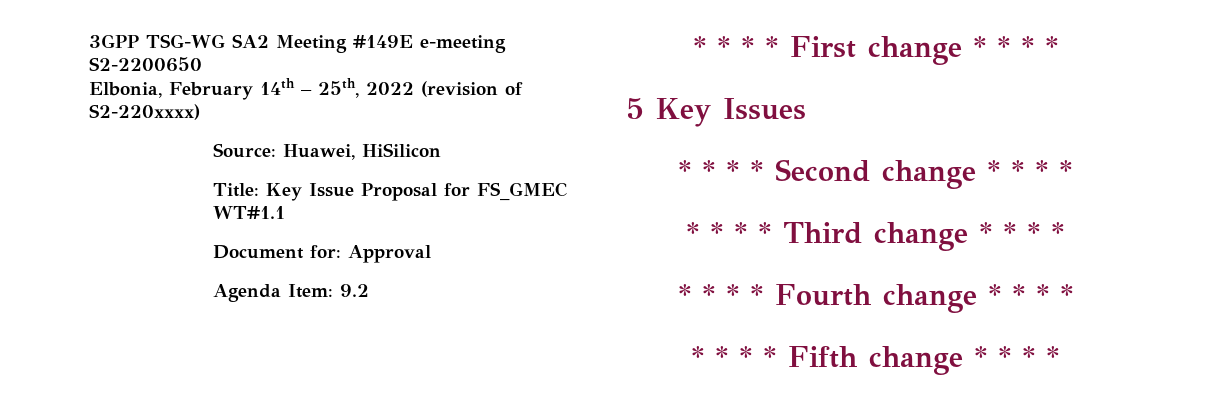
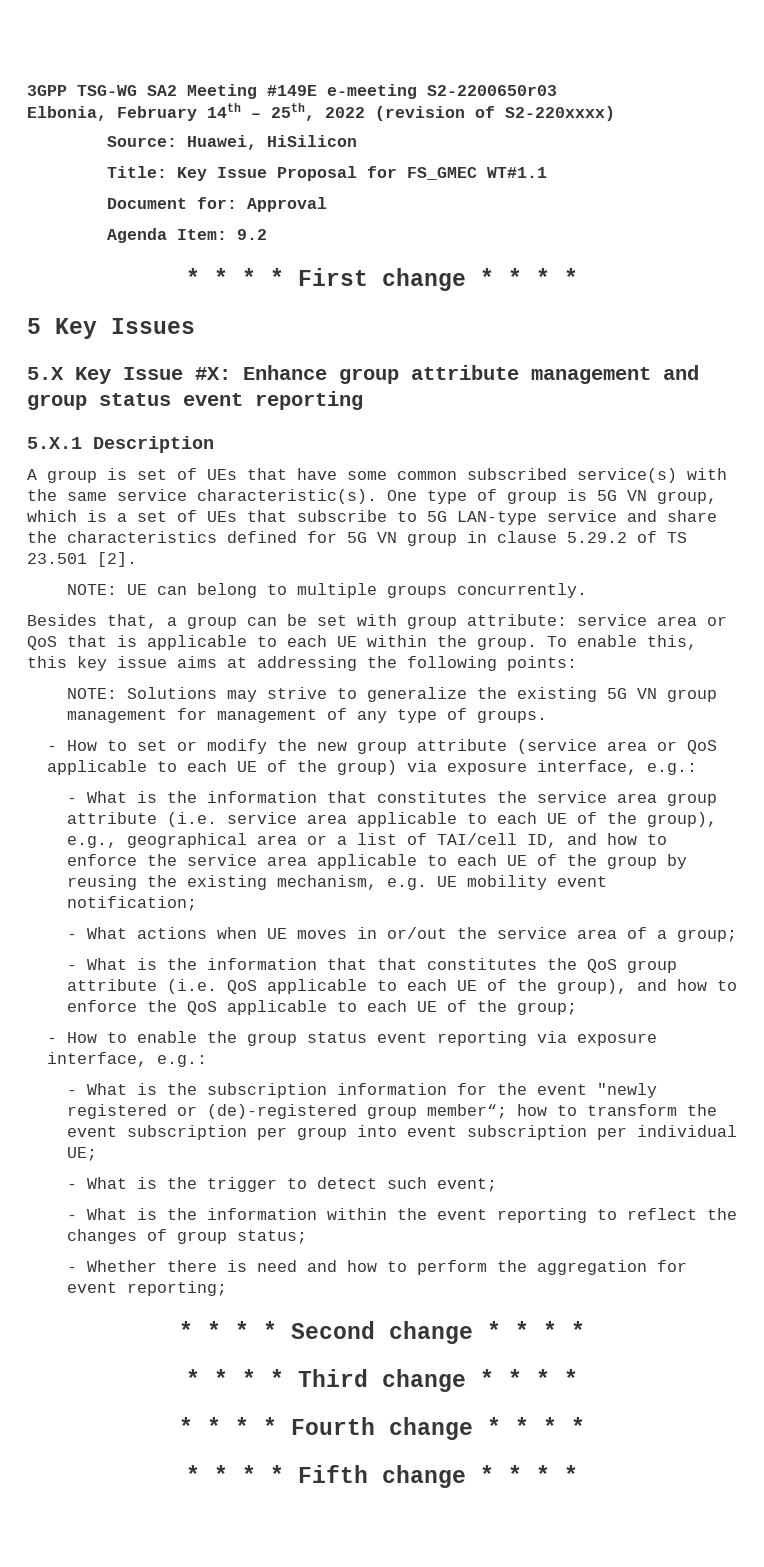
[89,57,202,72] S2-2200650 -> [427,85,557,96] S2-2200650r03
(806, 109) none -> [27,365,699,384] [27,391,363,410] [27,436,214,453] [27,468,727,483] [27,489,717,504] [27,510,717,525] [27,531,687,546] [27,552,137,567] [66,583,587,598] [27,614,727,629] [27,635,697,650] [27,656,577,671] [66,687,717,702] [66,708,547,723] [46,739,717,754] [46,760,697,775] [66,791,717,806] [66,812,717,827] [66,833,667,848] [66,854,687,869] [66,875,607,890] [66,896,197,911] [66,927,737,942] [66,958,677,973] [66,979,737,994] [66,1000,577,1015] [46,1031,657,1046] [46,1052,207,1067] [66,1083,657,1098] [66,1104,717,1119] [66,1125,737,1140] [66,1147,97,1161] [66,1177,497,1192] [66,1208,737,1223] [66,1229,307,1244] [66,1260,687,1275] [66,1281,227,1296] // 5.X Key Issue #X: Enhance group attribute management and group status event reporting // 5.X.1 Description // A group is set of UEs that have some common subscribed service(s) with the same service characteristic(s). One type of group is 5G VN group, which is a set of UEs that subscribe to 5G LAN-type service and share the characteristics defined for 5G VN group in clause 5.29.2 of TS 23.501 [2]. // NOTE: UE can belong to multiple groups concurrently. // Besides that, a group can be set with group attribute: service area or QoS that is applicable to each UE within the group. To enable this, this key issue aims at addressing the following points: // NOTE: Solutions may strive to generalize the existing 5G VN group management for management of any type of groups. // - How to set or modify the new group attribute (service area or QoS applicable to each UE of the group) via exposure interface, e.g.: // - What is the information that constitutes the service area group attribute (i.e. service area applicable to each UE of the group), e.g., geographical area or a list of TAI/cell ID, and how to enforce the service area applicable to each UE of the group by reusing the existing mechanism, e.g. UE mobility event notification; // - What actions when UE moves in or/out the service area of a group; // - What is the information that that constitutes the QoS group attribute (i.e. QoS applicable to each UE of the group), and how to enforce the QoS applicable to each UE of the group; // - How to enable the group status event reporting via exposure interface, e.g.: // - What is the subscription information for the event "newly registered or (de)-registered group member“; how to transform the event subscription per group into event subscription per individual UE; // - What is the trigger to detect such event; // - What is the information within the event reporting to reflect the changes of group status; // - Whether there is need and how to perform the aggregation for event reporting;

